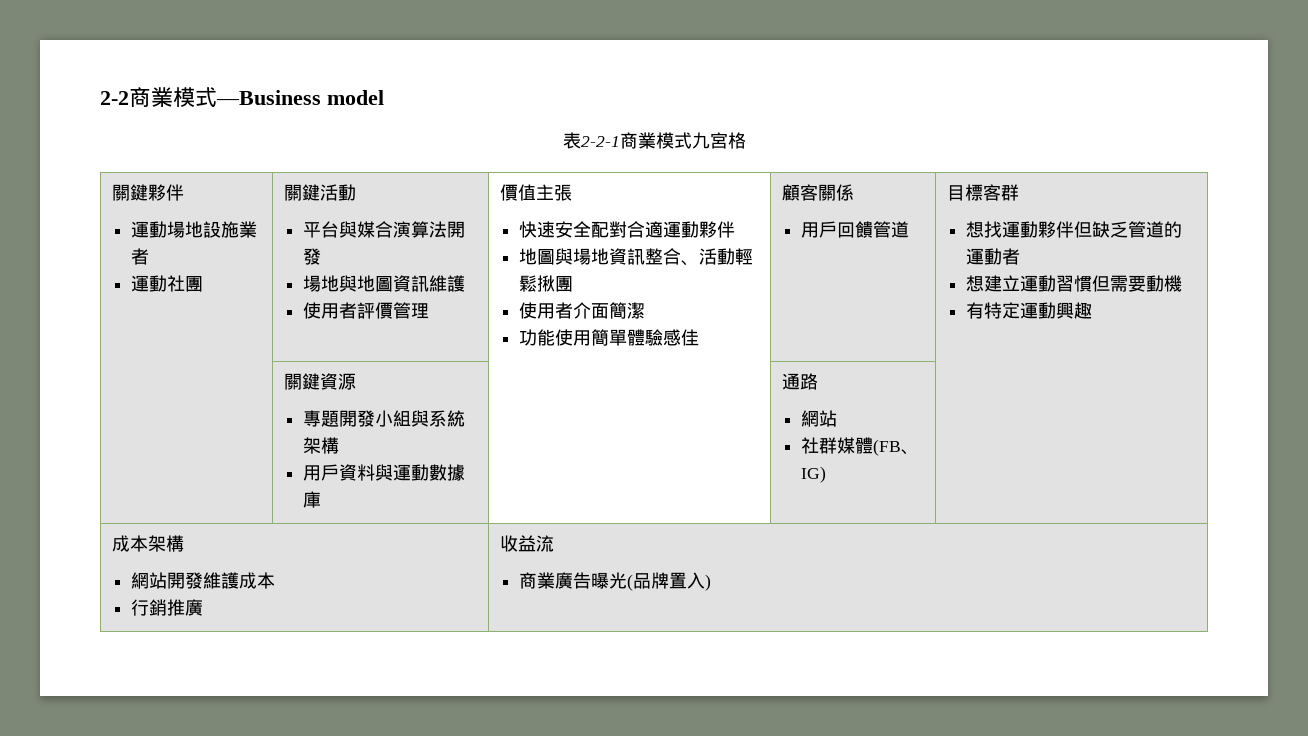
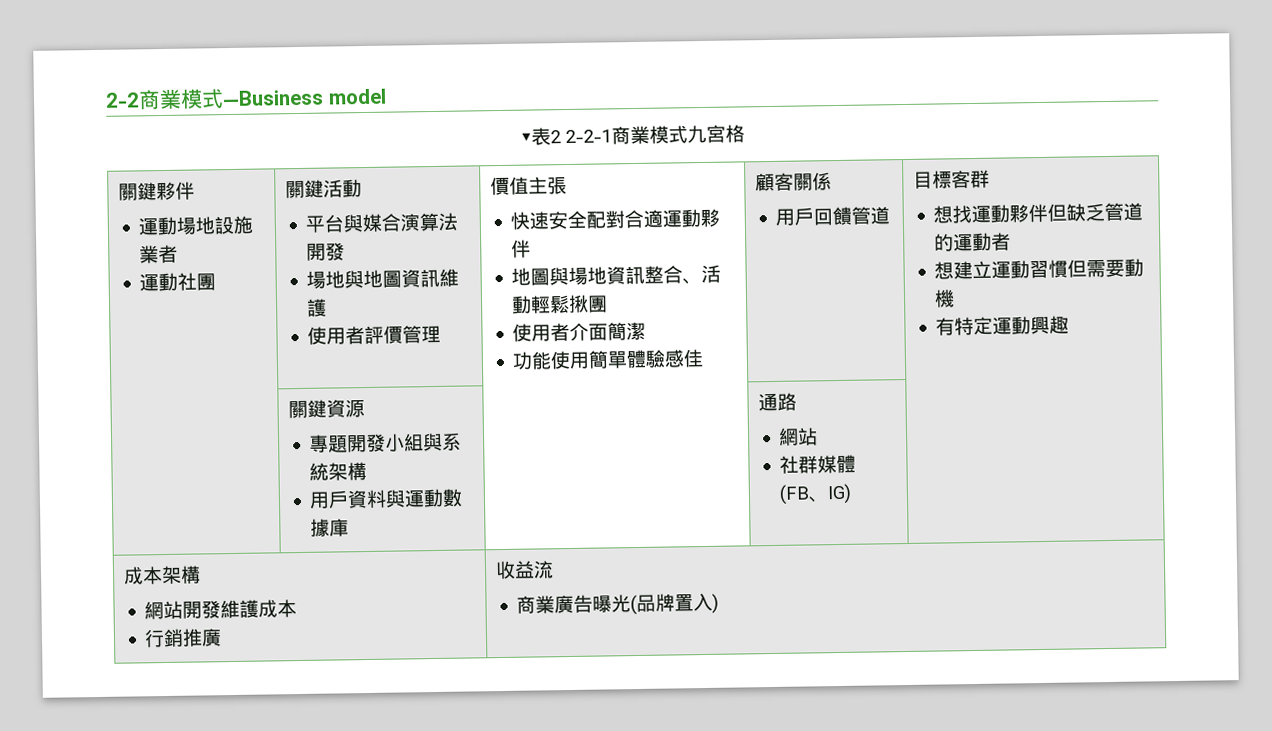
[562,132,581,149] 表 -> [520,127,561,146] ▼表2

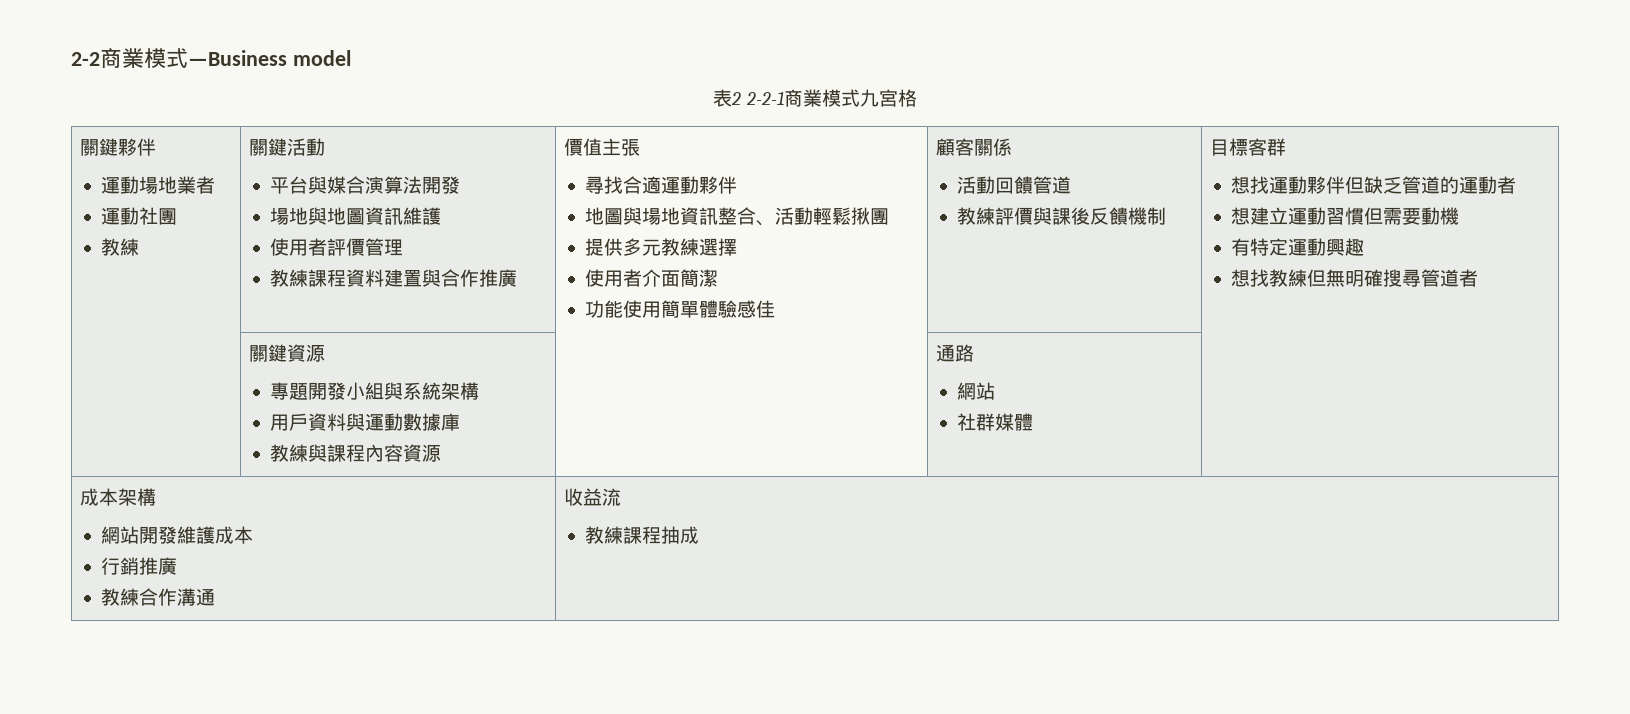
[520,132,532,144] ▼ -> (351, 58) none
[214,215,255,235] 設施 -> (178, 185) none
(217, 282) none -> [101,238,140,256] // 教練
(442, 334) none -> [270,269,518,287] // 教練課程資料建置與合作推廣
[510,210,626,230] 快速安全配對 -> [585,176,624,194] 尋找
(609, 304) none -> [585,238,738,256] // 提供多元教練選擇
[775,207,815,226] 用戶 -> [957,176,996,194] 活動
(891, 215) none -> [957,207,1167,225] // 教練評價與課後反饋機制
(1070, 324) none -> [1231,269,1479,287] // 想找教練但無明確搜尋管道者
(350, 527) none -> [270,444,442,462] // 教練與課程內容資源
[779,483,853,505] (FB、IG) -> (1034, 422) none
(223, 637) none -> [101,588,216,606] // 教練合作溝通
[516,592,720,616] 商業廣告曝光(品牌置入) -> [585,526,700,544] 教練課程抽成

